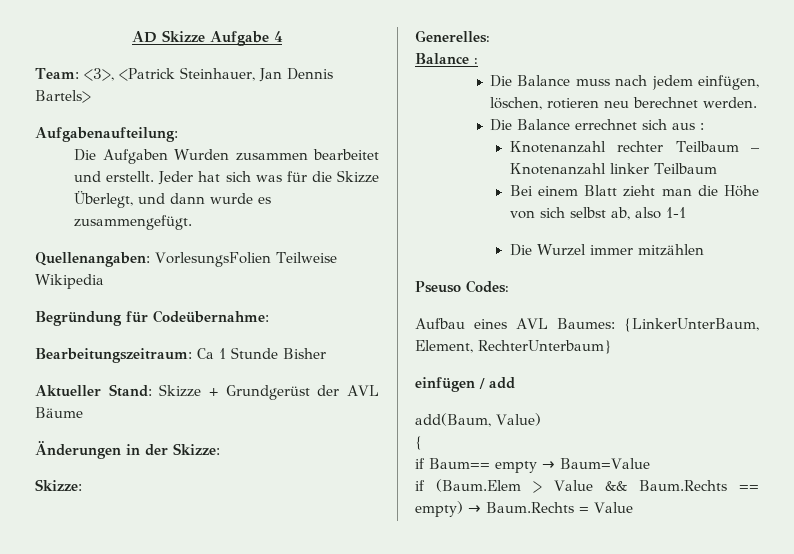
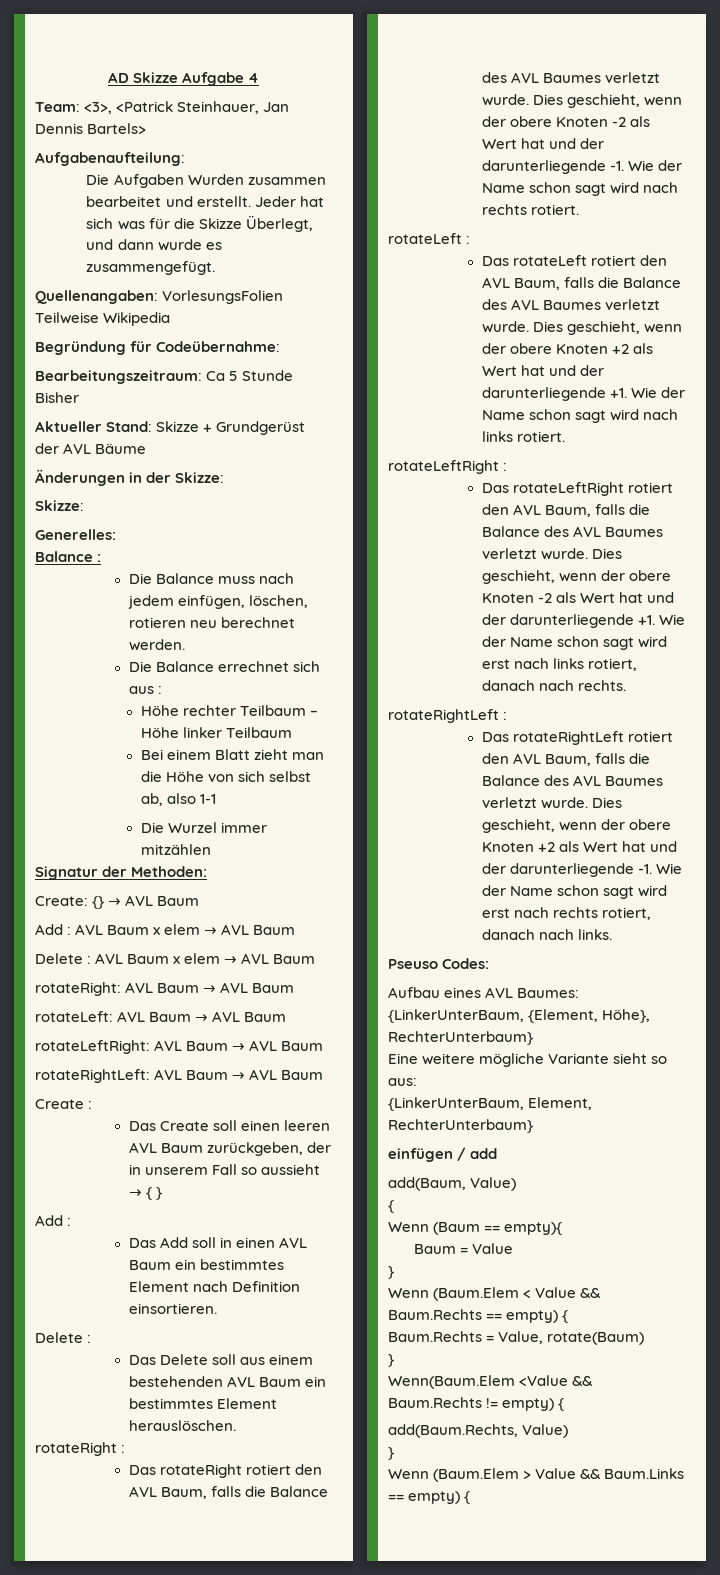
[219,348,226,359] 1 -> [229,371,239,381] 5
[509,141,606,153] Knotenanzahl -> [140,705,179,716] Höhe
[509,163,606,175] Knotenanzahl -> [140,727,179,738] Höhe
(704, 250) none -> [35,866,208,880] [35,895,200,909] [35,924,296,935] [35,953,316,964] [35,982,295,996] [35,1011,287,1022] [35,1040,324,1054] [35,1069,324,1083] [35,1099,93,1109] [128,1120,330,1131] [128,1142,331,1156] [128,1164,320,1175] [128,1187,162,1200] [35,1215,72,1226] [128,1237,307,1248] [128,1259,284,1270] [128,1281,300,1292] [128,1303,217,1314] [35,1332,92,1343] [128,1354,313,1365] [128,1376,326,1387] [128,1398,277,1409] [128,1420,236,1431] [35,1442,126,1456] [128,1464,322,1478] [128,1486,328,1499] [481,72,660,83] [481,94,682,108] [481,116,650,127] [481,138,604,149] [481,160,682,174] [481,182,678,196] [481,204,579,215] [388,233,471,244] [481,255,667,266] [481,277,681,290] [481,299,660,310] [481,321,682,335] [481,343,653,354] [481,365,604,376] [481,387,685,401] [481,409,678,423] [481,431,565,442] [388,460,508,474] [481,482,673,496] [481,504,650,517] [481,526,663,537] [481,548,622,560] [481,570,671,584] [481,592,674,603] [481,614,685,628] [481,636,667,650] [481,658,637,671] [481,680,626,691] [388,709,508,723] [481,731,673,745] [481,753,650,766] [481,775,663,786] [481,797,622,809] [481,819,671,833] [481,841,677,852] [481,863,682,877] [481,885,667,899] [481,907,651,920] [481,929,612,940] // Signatur der Methoden: // Create: {} → AVL Baum // Add : AVL Baum x elem → AVL Baum // Delete : AVL Baum x elem → AVL Baum // rotateRight: AVL Baum → AVL Baum // rotateLeft: AVL Baum → AVL Baum // rotateLeftRight: AVL Baum → AVL Baum // rotateRightLeft: AVL Baum → AVL Baum // Create : // Das Create soll einen leeren AVL Baum zurückgeben, der in unserem Fall so aussieht → { } // Add : // Das Add soll in einen AVL Baum ein bestimmtes Element nach Definition einsortieren. // Delete : // Das Delete soll aus einem bestehenden AVL Baum ein bestimmtes Element herauslöschen. // rotateRight : // Das rotateRight rotiert den AVL Baum, falls die Balance des AVL Baumes verletzt wurde. Dies geschieht, wenn der obere Knoten -2 als Wert hat und der darunterliegende -1. Wie der Name schon sagt wird nach rechts rotiert. // rotateLeft : // Das rotateLeft rotiert den AVL Baum, falls die Balance des AVL Baumes verletzt wurde. Dies geschieht, wenn der obere Knoten +2 als Wert hat und der darunterliegende +1. Wie der Name schon sagt wird nach links rotiert. // rotateLeftRight : // Das rotateLeftRight rotiert den AVL Baum, falls die Balance des AVL Baumes verletzt wurde. Dies geschieht, wenn der obere Knoten -2 als Wert hat und der darunterliegende +1. Wie der Name schon sagt wird erst nach links rotiert, danach nach rechts. // rotateRightLeft : // Das rotateRightLeft rotiert den AVL Baum, falls die Balance des AVL Baumes verletzt wurde. Dies geschieht, wenn der obere Knoten +2 als Wert hat und der darunterliegende -1. Wie der Name schon sagt wird erst nach rechts rotiert, danach nach links.
(759, 325) none -> [528,1009,651,1023] [388,1031,533,1045] [388,1053,668,1067] [388,1078,417,1086] [388,1097,524,1111] {Element, Höhe}, RechterUnterbaum} // Eine weitere mögliche Variante sieht so aus: // {LinkerUnterBaum,
[415,458,650,473] [415,479,543,493] if Baum== empty → Baum=Value // if (Baum.Elem > -> [388,1222,563,1235] [413,1243,513,1254] [388,1266,394,1279] [388,1287,532,1301] Wenn (Baum == empty){ // Baum = Value // } // Wenn (Baum.Elem <
[468,505,481,513] → -> [562,1310,569,1323] { //
[594,502,633,513] Value -> [498,1331,645,1345] [388,1354,394,1367] [388,1375,594,1389] [388,1397,565,1411] [388,1424,569,1438] [388,1447,394,1460] [388,1468,685,1482] [388,1491,471,1504] Value, rotate(Baum) // } // Wenn(Baum.Elem <Value && Baum.Rechts != empty) { // add(Baum.Rechts, Value) // } // Wenn (Baum.Elem > Value && Baum.Links == empty) {

